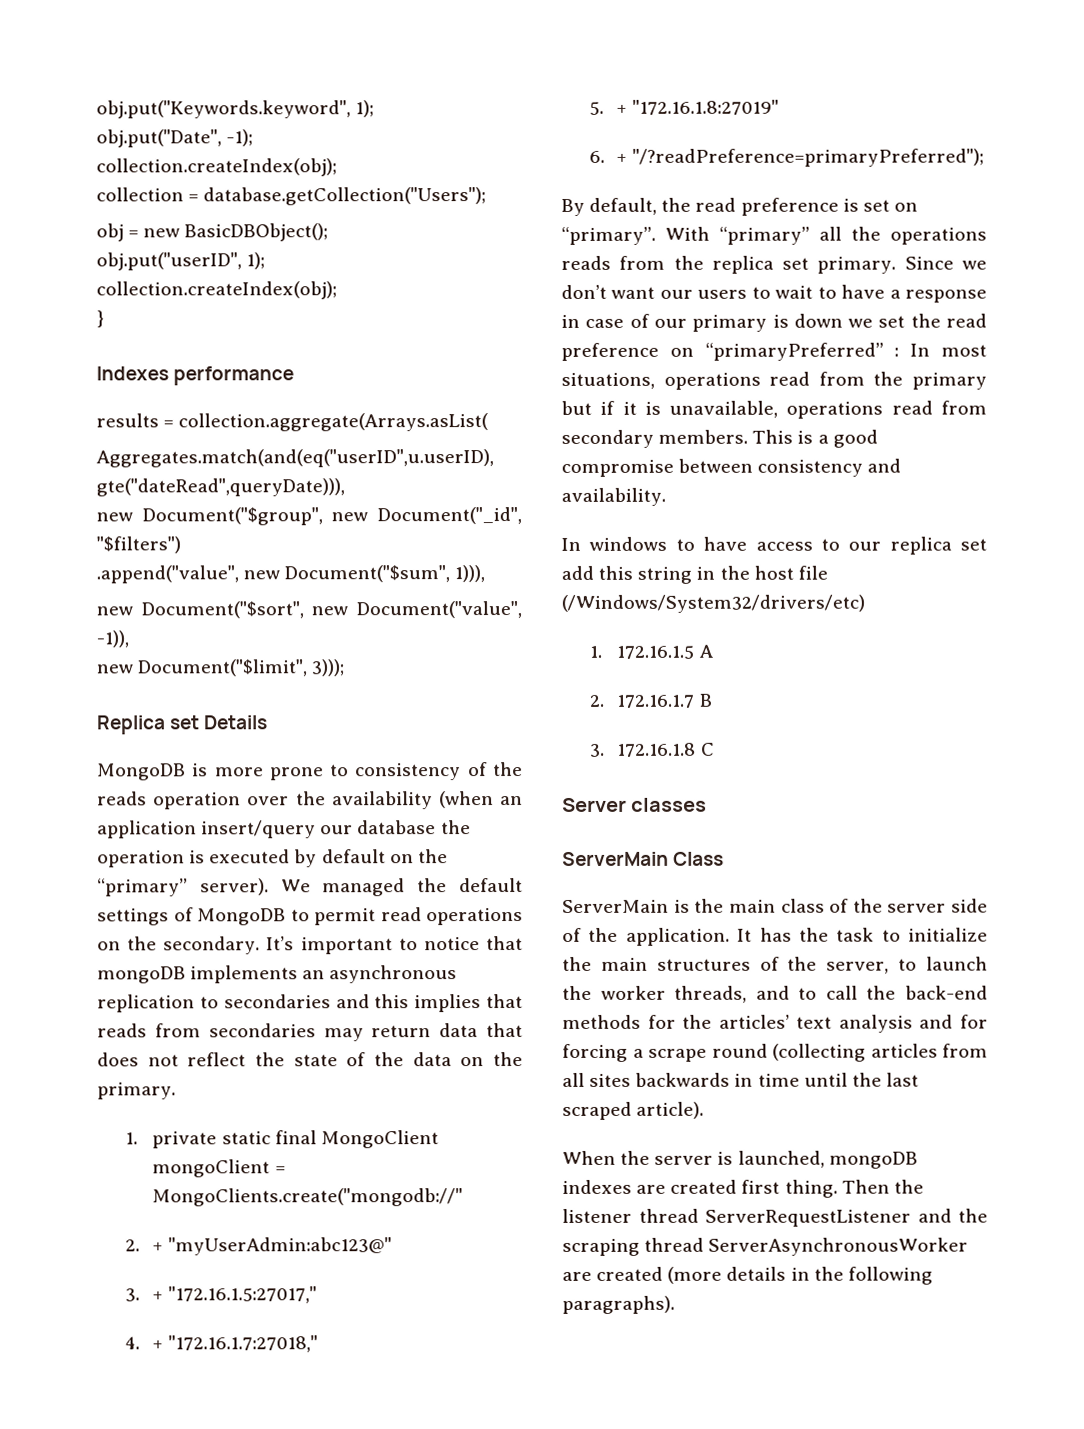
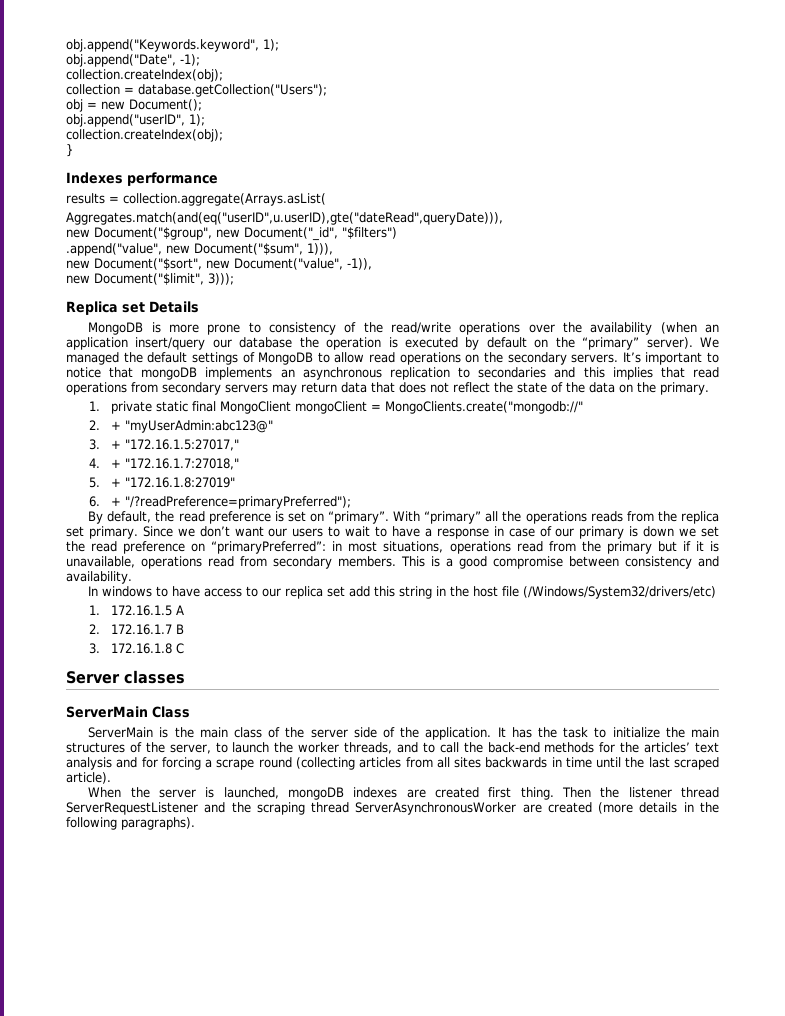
[96,100,375,119] [96,129,222,148] obj.put("Keywords.keyword", 1); // obj.put("Date", -> [66,39,279,52] [66,54,176,67] obj.append("Keywords.keyword", 1); // obj.append("Date",
[184,223,329,242] [96,252,242,271] BasicDBObject(); // obj.put("userID", -> [129,99,202,111] [66,114,185,127] Document(); // obj.append("userID",
[97,791,242,810] reads operation -> [390,322,521,335] read/write operations
[314,908,376,926] permit -> [334,352,365,363] allow
[163,936,261,955] secondary. -> [507,352,619,365] secondary servers.
[97,1023,316,1038] reads from secondaries -> [693,367,720,378] [66,382,268,395] read operations from secondary servers
[704,342,931,361] “primaryPreferred” : In -> [211,541,343,554] “primaryPreferred”: in

